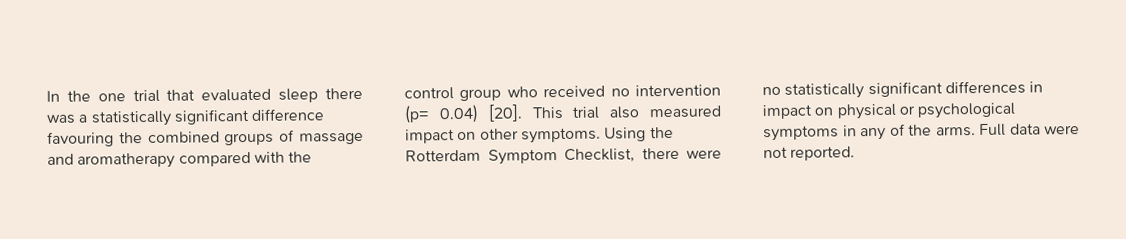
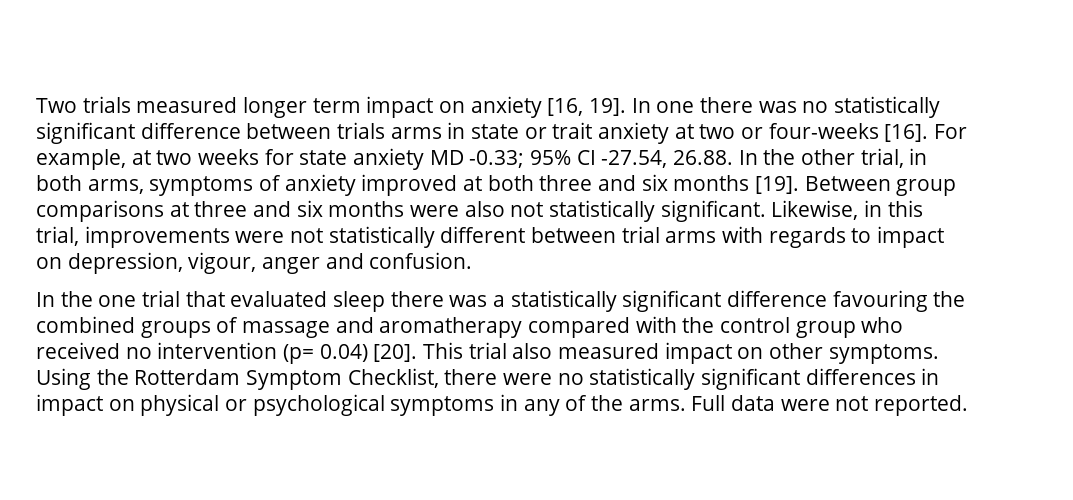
(46, 96) none -> [36,96,941,118] [36,122,968,144] [36,148,928,170] [36,174,957,196] [36,200,923,222] [36,226,945,248] [36,252,473,274] Two trials measured longer term impact on anxiety [16, 19]. In one there was no statistically significant difference between trials arms in state or trait anxiety at two or four-weeks [16]. For example, at two weeks for state anxiety MD -0.33; 95% CI -27.54, 26.88. In the other trial, in both arms, symptoms of anxiety improved at both three and six months [19]. Between group comparisons at three and six months were also not statistically significant. Likewise, in this trial, improvements were not statistically different between trial arms with regards to impact on depression, vigour, anger and confusion. //

